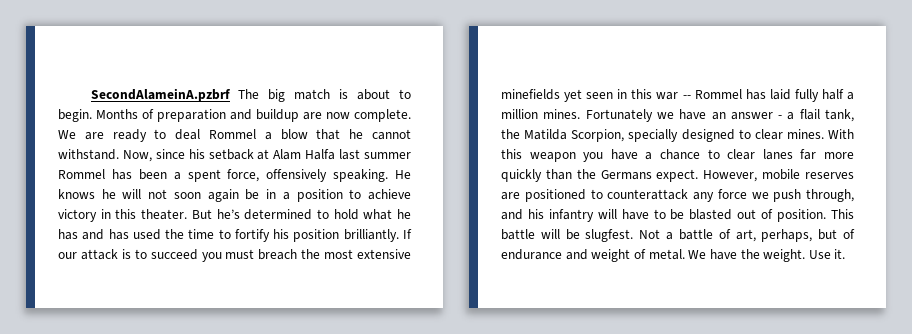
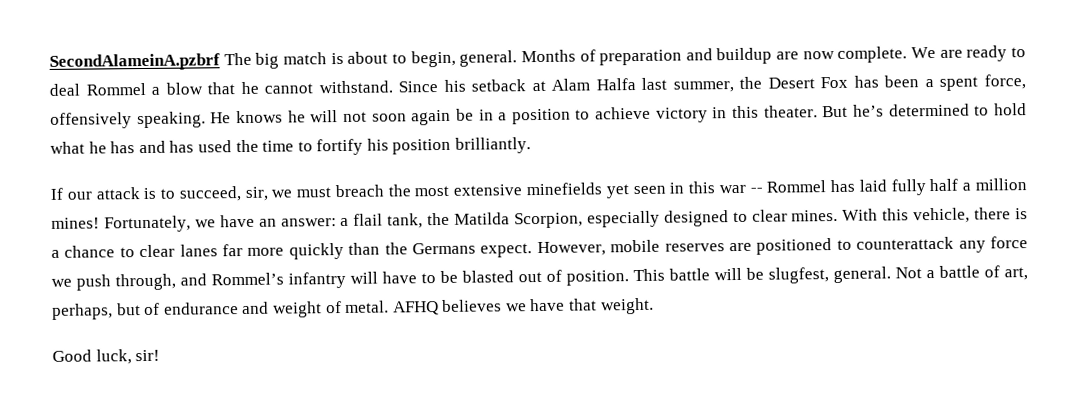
[58,109,92,122] begin. -> [410,50,518,68] begin, general.
[122,149,185,162] Now, since -> [398,81,439,93] Since
[364,152,411,159] [58,169,105,179] summer Rommel -> [672,76,849,93] summer, the Desert Fox
(399, 235) none -> (532, 145) //
[150,249,222,262] succeed you -> [178,186,293,202] succeed, sir, we
[543,109,653,122] mines. Fortunately -> [51,215,191,233] mines! Fortunately,
[730,112,783,120] answer - -> [280,218,337,227] answer:
[628,129,679,142] specially -> [586,210,660,228] especially
[529,149,638,162] weapon you have -> [913,207,1029,224] vehicle, there is
[527,209,544,219] his -> [211,272,284,286] Rommel’s
[585,229,634,242] slugfest. -> [768,266,891,284] slugfest, general.
[688,249,846,262] We have the weight. Use it. -> [392,297,654,316] [52,349,161,365] AFHQ believes we have that weight. // Good luck, sir!

